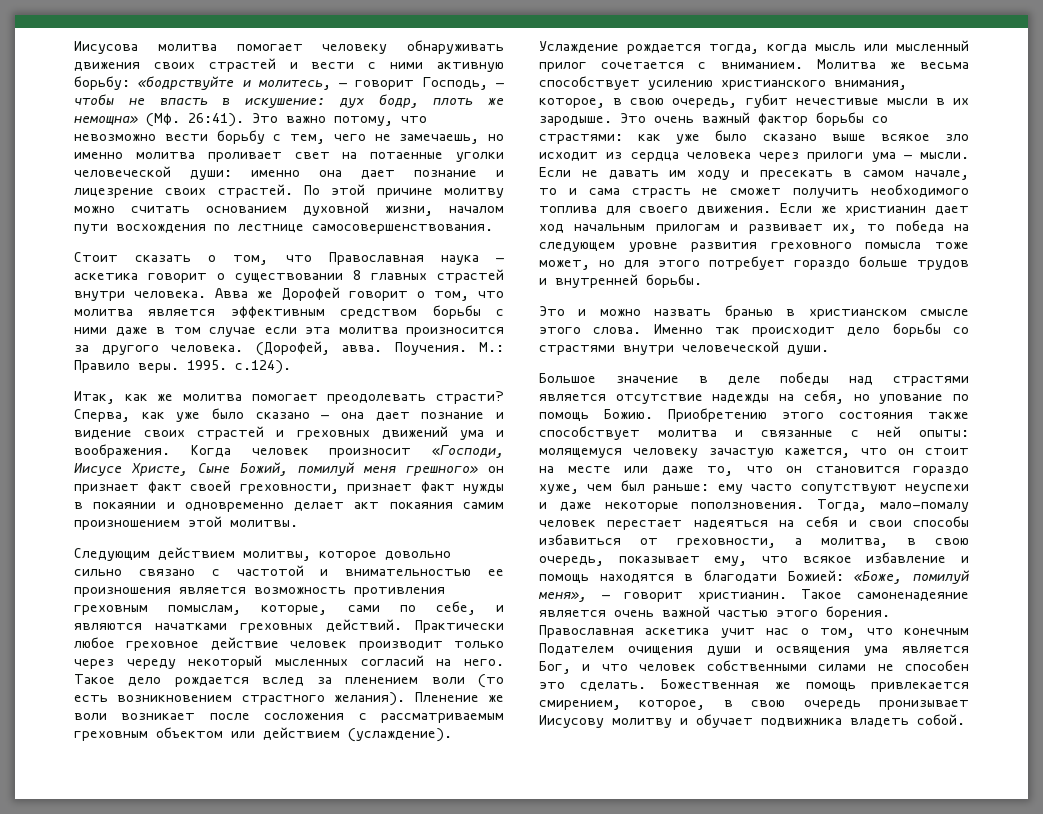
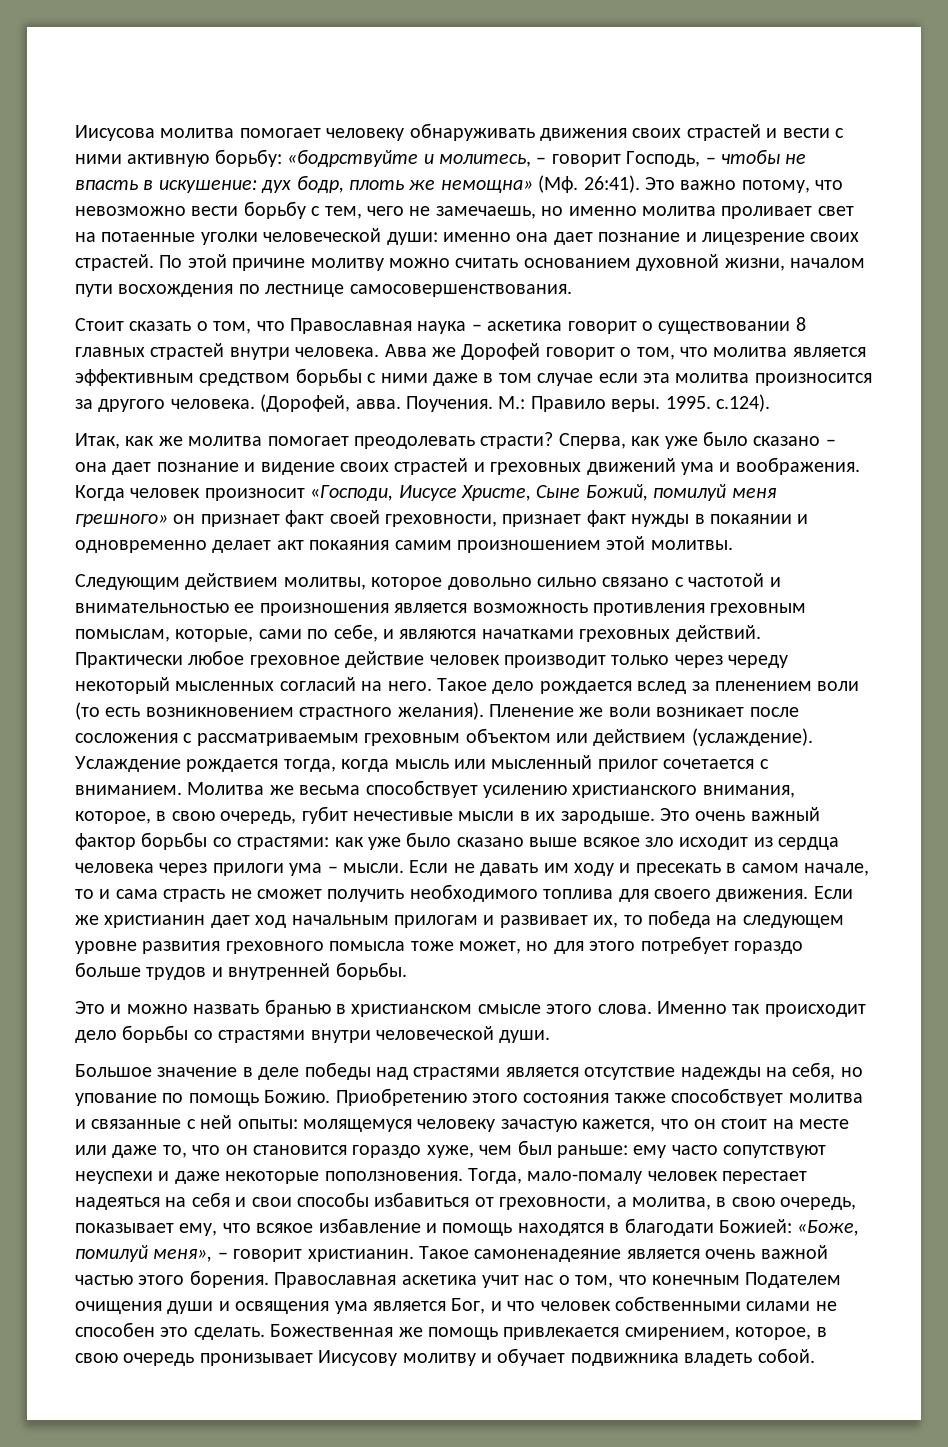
[339,83,348,87] — -> [536,157,547,164] –
[495,83,504,87] — -> [705,157,716,164] –
[496,258,504,262] — -> [471,324,482,331] –
[321,415,330,419] — -> [825,439,836,446] –
[903,155,912,159] — -> [327,866,338,873] –
[601,595,610,599] — -> [217,1252,228,1259] –

